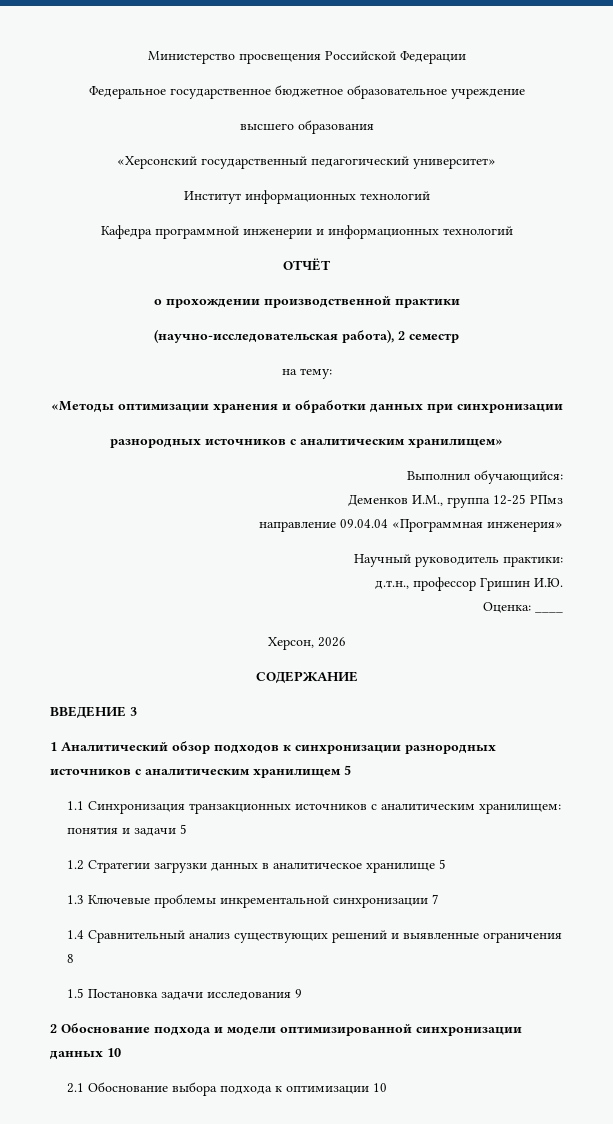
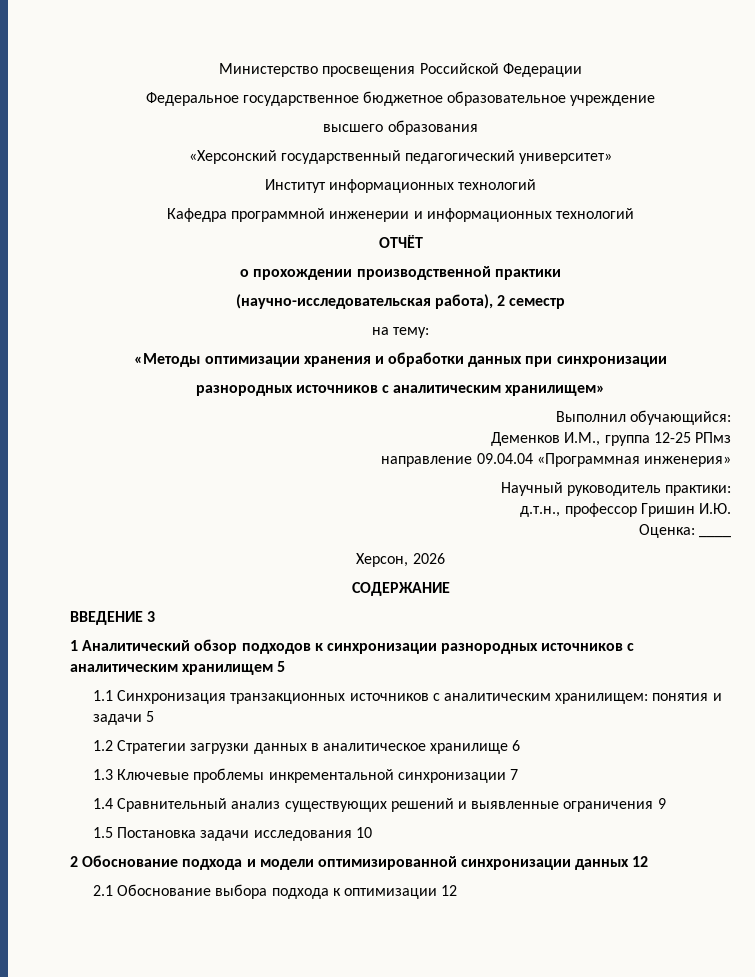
[439,859,447,869] 5 -> [512,740,521,751] 6
[67,954,75,963] 8 -> [657,798,666,809] 9
[295,989,303,998] 9 -> [355,827,372,838] 10
[107,1048,121,1057] 10 -> [632,856,649,867] 12
[373,1083,388,1092] 10 -> [441,885,458,896] 12

